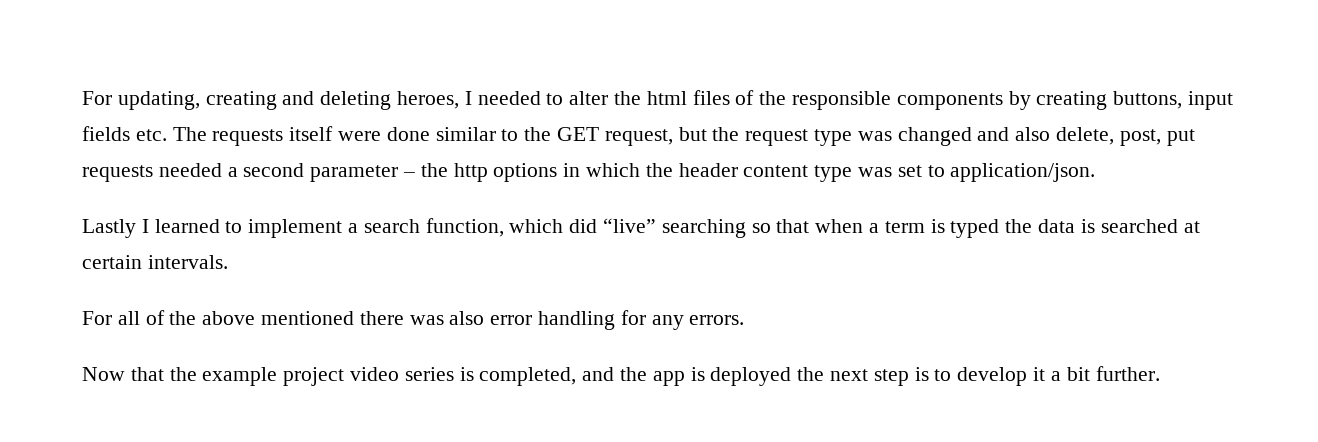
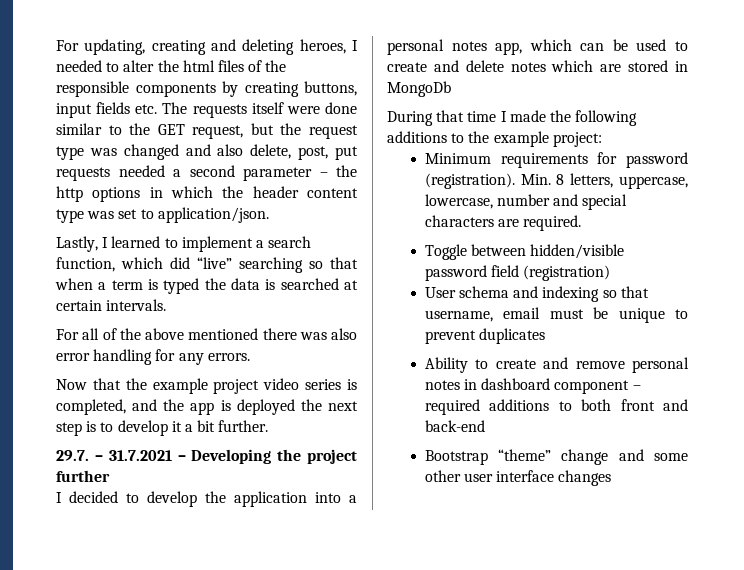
[82,219,136,238] Lastly -> [56,236,98,252] Lastly,
(1160, 373) none -> [56,449,357,464] [56,470,110,482] [56,491,357,507] [387,39,688,55] [387,60,688,72] [387,81,451,97] [387,110,638,126] [387,131,602,147] [424,152,688,168] [424,173,688,189] [424,194,628,210] [424,215,582,231] [424,244,625,260] [424,265,611,281] [424,286,649,302] [424,307,688,323] [424,328,546,344] [424,357,689,373] [424,378,641,394] [424,399,688,415] [424,420,485,432] [424,449,688,465] [424,470,612,486] // 29.7. – 31.7.2021 – Developing the project further // I decided to develop the application into a personal notes app, which can be used to create and delete notes which are stored in MongoDb // During that time I made the following additions to the example project: // Minimum requirements for password (registration). Min. 8 letters, uppercase, lowercase, number and special characters are required. // Toggle between hidden/visible password field (registration) // User schema and indexing so that username, email must be unique to prevent duplicates // Ability to create and remove personal notes in dashboard component – required additions to both front and back-end // Bootstrap “theme” change and some other user interface changes

